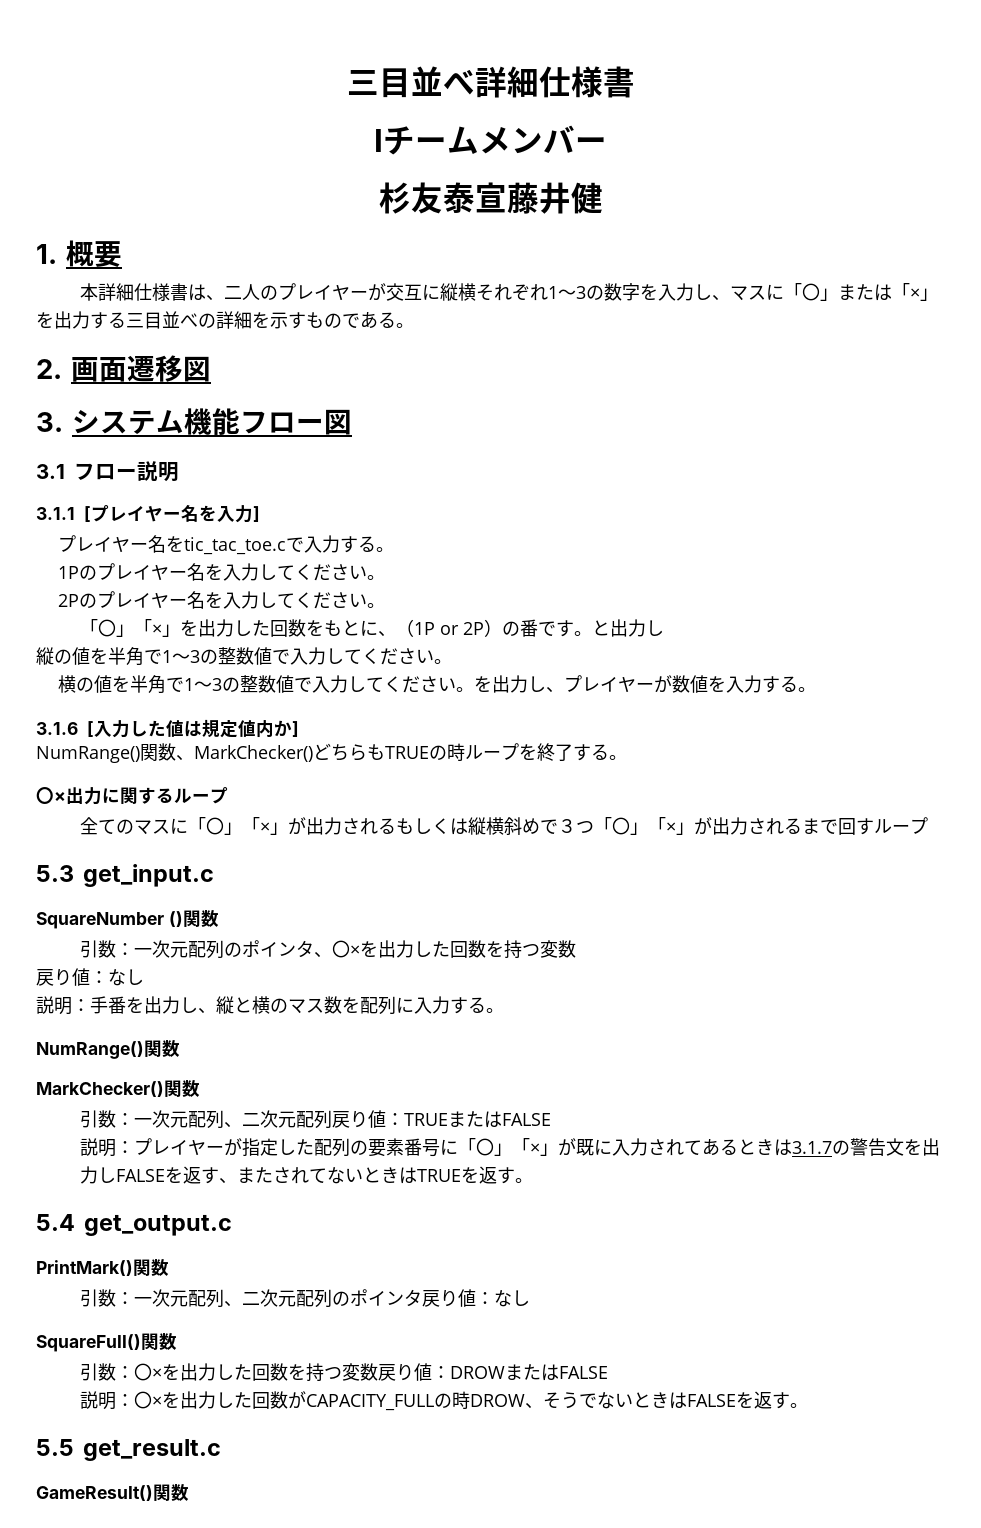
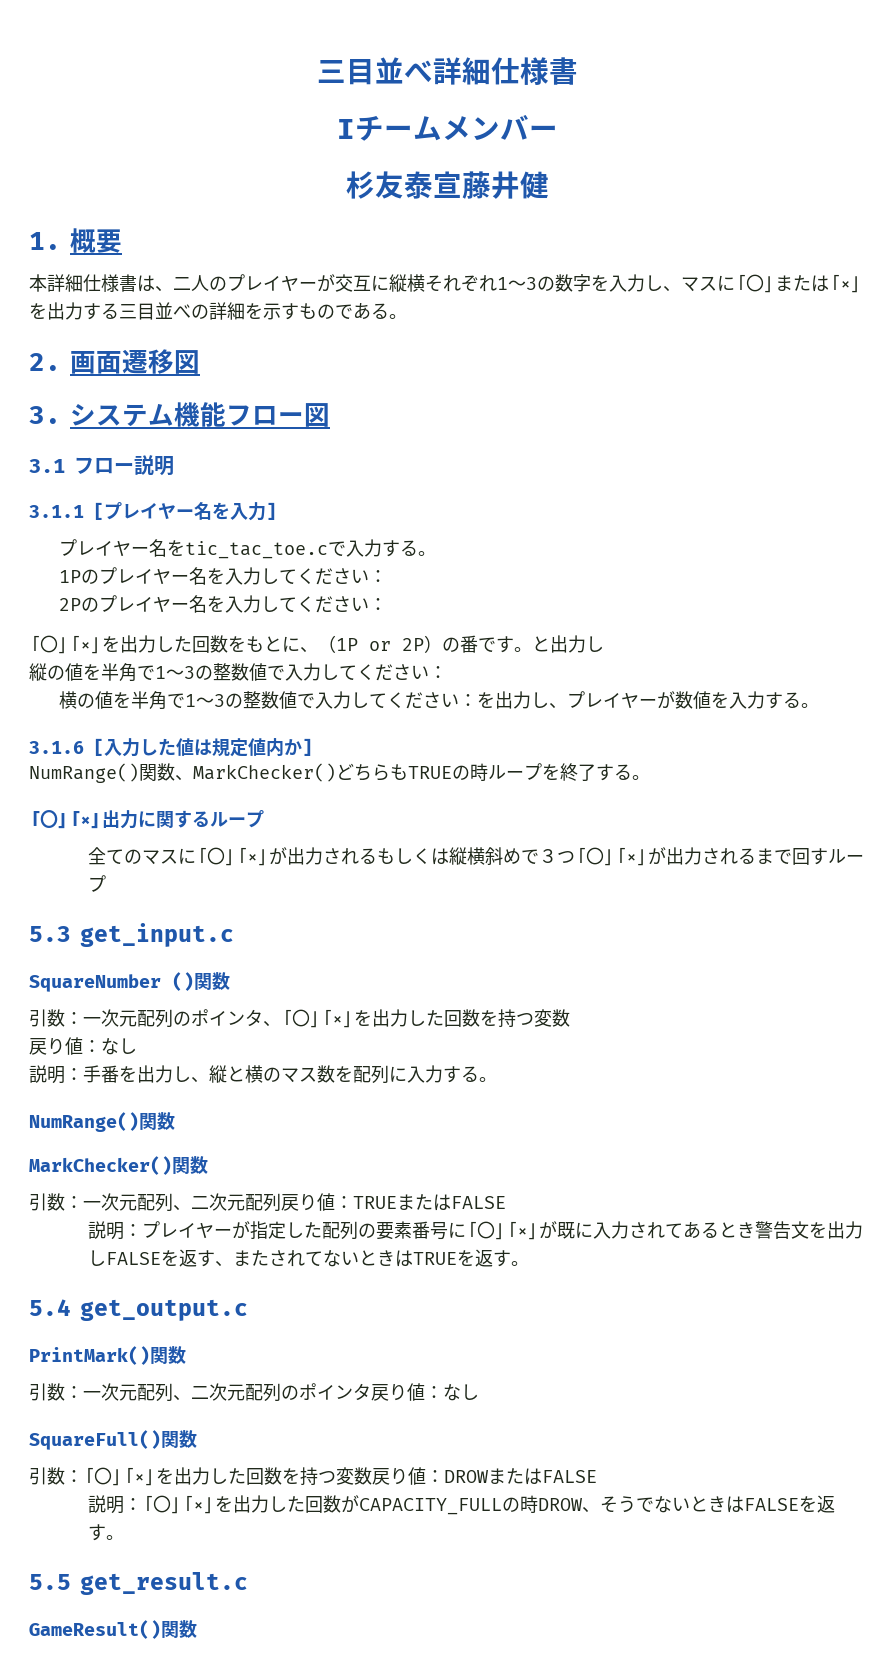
[367,575,386,580] 。 -> [368,570,387,583] ：
[367,603,386,608] 。 -> [368,598,387,611] ：
[434,659,452,664] 。 -> [429,666,447,679] ：
[456,687,475,692] 。 -> [458,694,477,707] ：
[36,787,66,804] 〇× -> [29,810,102,829] 「〇」「×」
[332,940,361,958] 〇× -> [281,1009,354,1028] 「〇」「×」
[774,1139,851,1156] は3.1.7の -> (756, 1230) none
[134,1363,163,1381] 〇× -> [83,1467,156,1486] 「〇」「×」
[134,1391,163,1409] 〇× -> [142,1495,216,1514] 「〇」「×」

